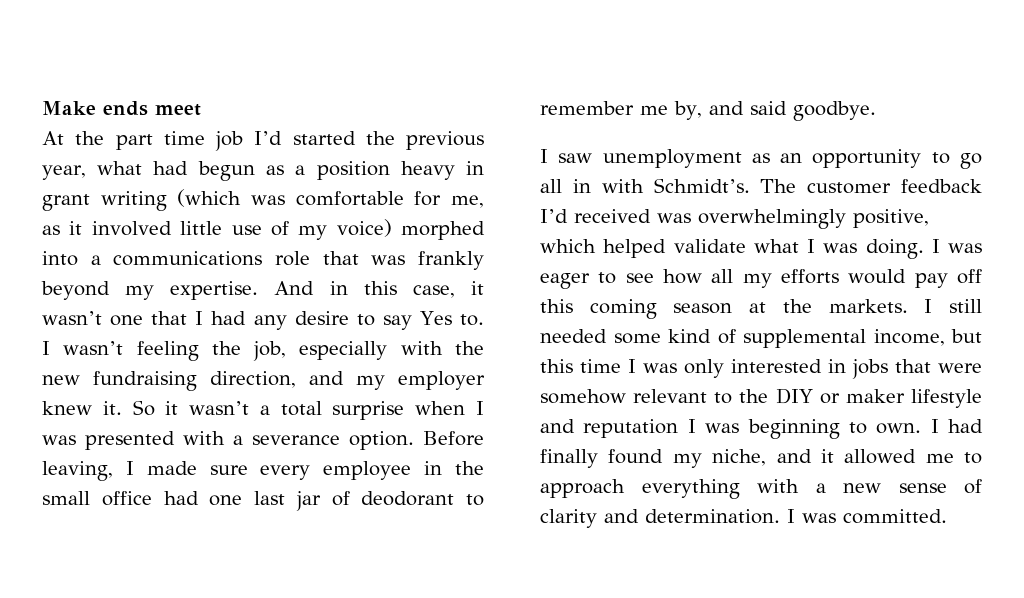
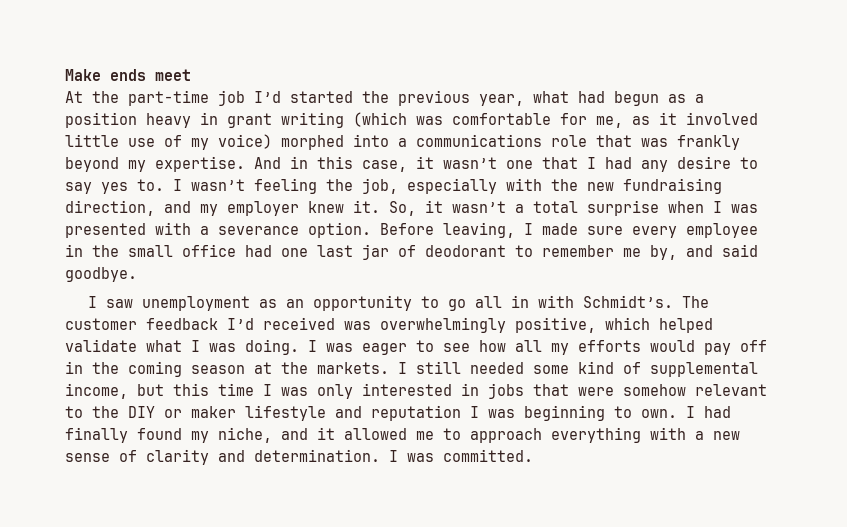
[115,131,205,150] part time -> [128,90,209,106] part-time
[419,311,452,325] Yes -> [101,182,128,194] yes
[132,400,155,416] So -> [389,201,416,216] So,
[540,299,573,313] this -> [65,361,119,374] in the

